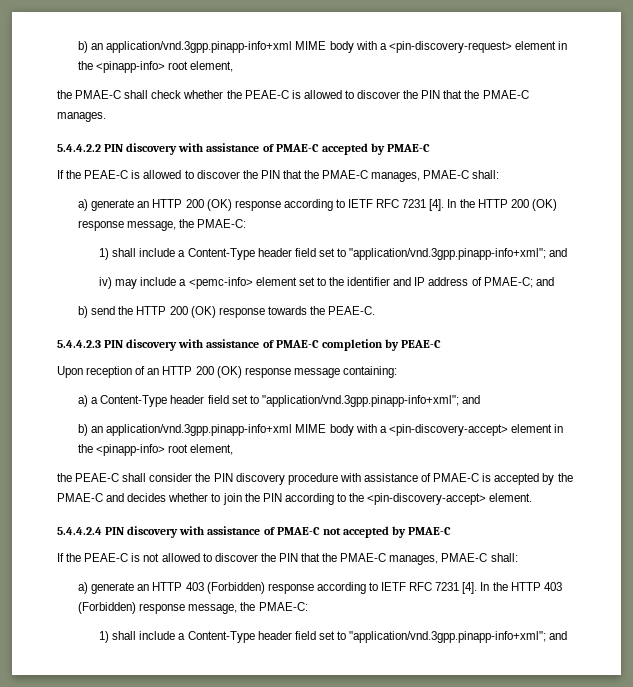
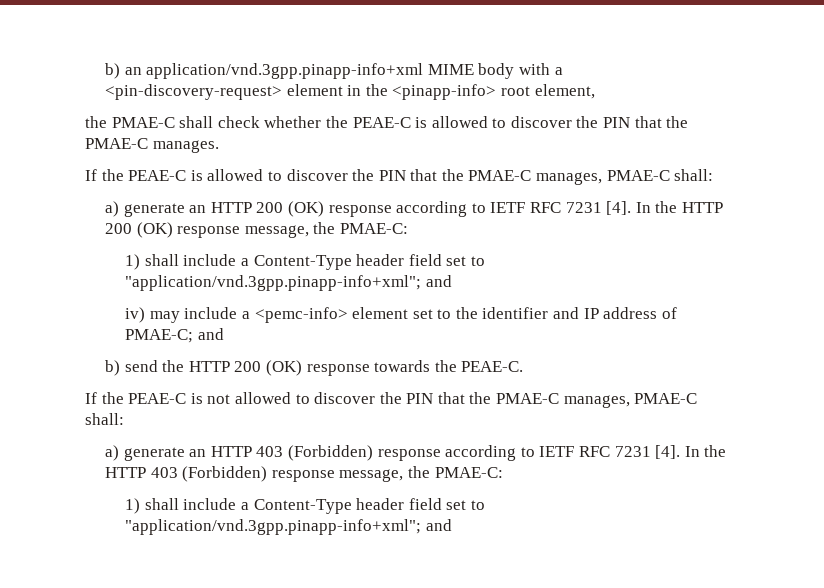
[57,143,430,155] // 5.4.4.2.2 PIN discovery with assistance of PMAE-C accepted by PMAE-C -> (219, 146) none
[57,339,441,351] [57,366,397,378] [78,395,480,407] [78,424,564,436] [78,444,234,456] [57,473,573,485] [57,493,533,505] [57,526,452,538] // 5.4.4.2.3 PIN discovery with assistance of PMAE-C completion by PEAE-C // Upon reception of an HTTP 200 (OK) response message containing: // a) a Content-Type header field set to "application/vnd.3gpp.pinapp-info+xml"; and // b) an application/vnd.3gpp.pinapp-info+xml MIME body with a <pin-discovery-accept> element in the <pinapp-info> root element, // the PEAE-C shall consider the PIN discovery procedure with assistance of PMAE-C is accepted by the PMAE-C and decides whether to join the PIN according to the <pin-discovery-accept> element. // 5.4.4.2.4 PIN discovery with assistance of PMAE-C not accepted by PMAE-C -> (524, 366) none

